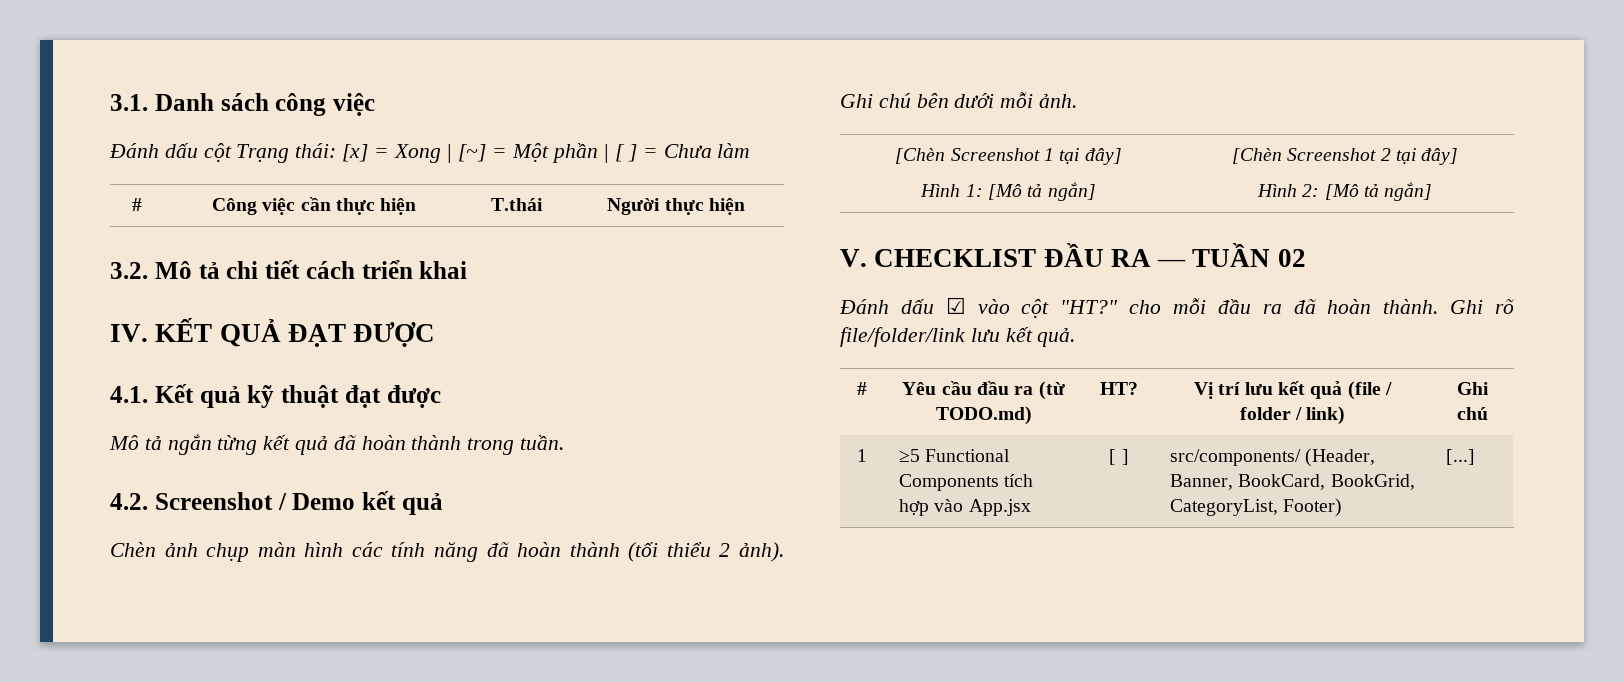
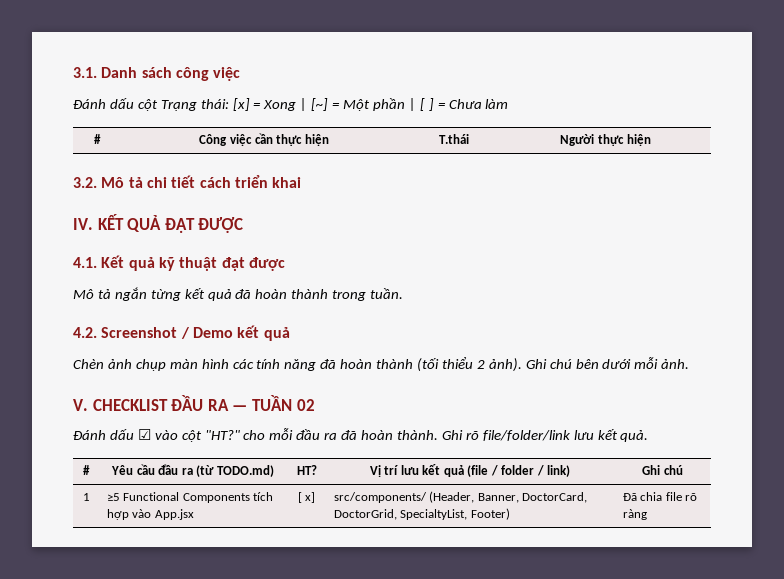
[895,148,1122,165] [920,182,1096,201] [1231,148,1459,165] [1256,182,1433,201] // [Chèn Screenshot 1 tại đây] // Hình 1: [Mô tả ngắn] | [Chèn Screenshot 2 tại đây] // Hình 2: [Mô tả ngắn] -> (690, 364) none
[1121,449,1129,465] ] -> [305,492,316,503] x]
[1238,474,1415,490] [1170,498,1343,517] [1446,449,1476,465] BookCard, BookGrid, CategoryList, Footer) | [...] -> [522,492,588,503] [333,508,510,520] [622,492,698,501] [622,509,647,520] DoctorCard, DoctorGrid, SpecialtyList, Footer) | Đã chia file rõ ràng

